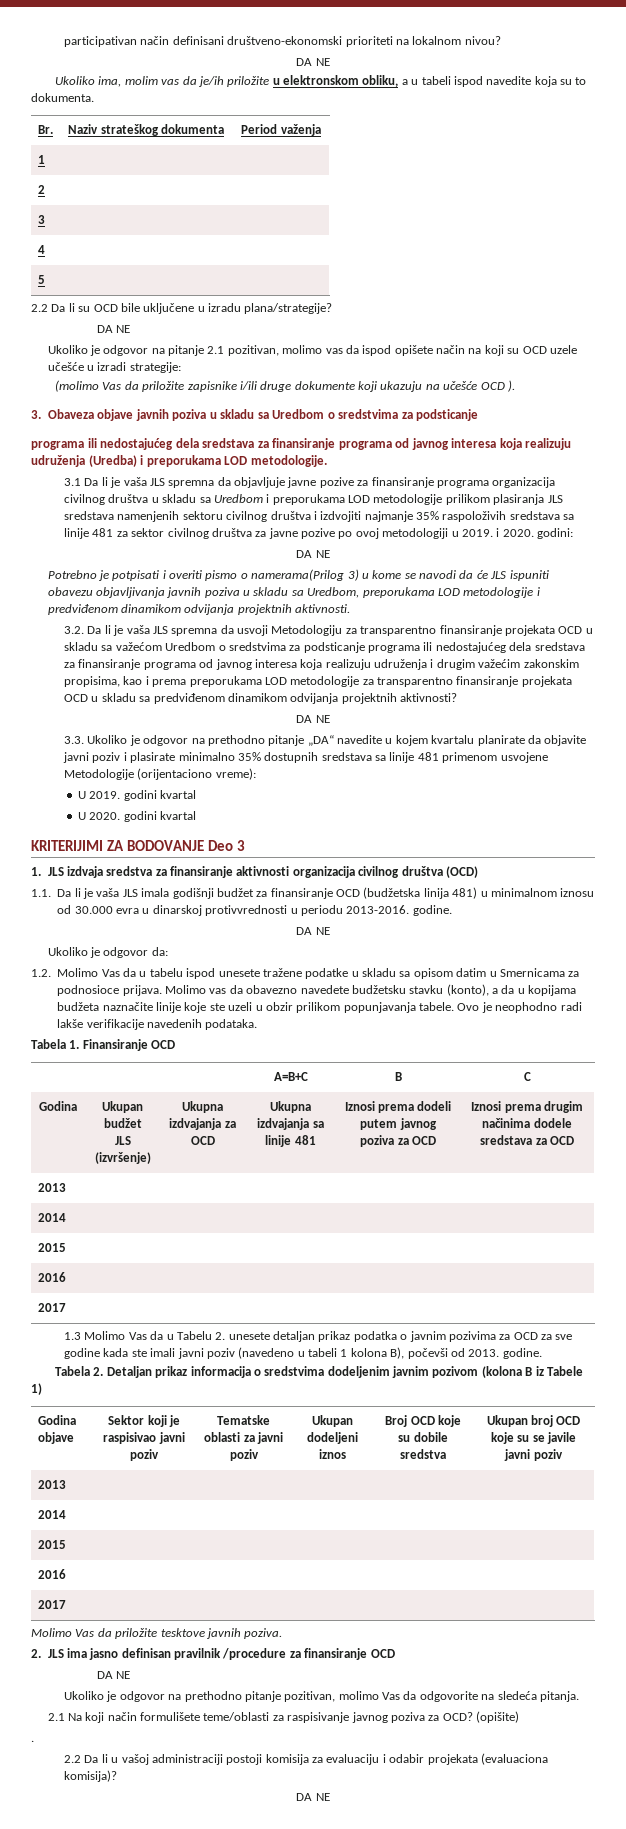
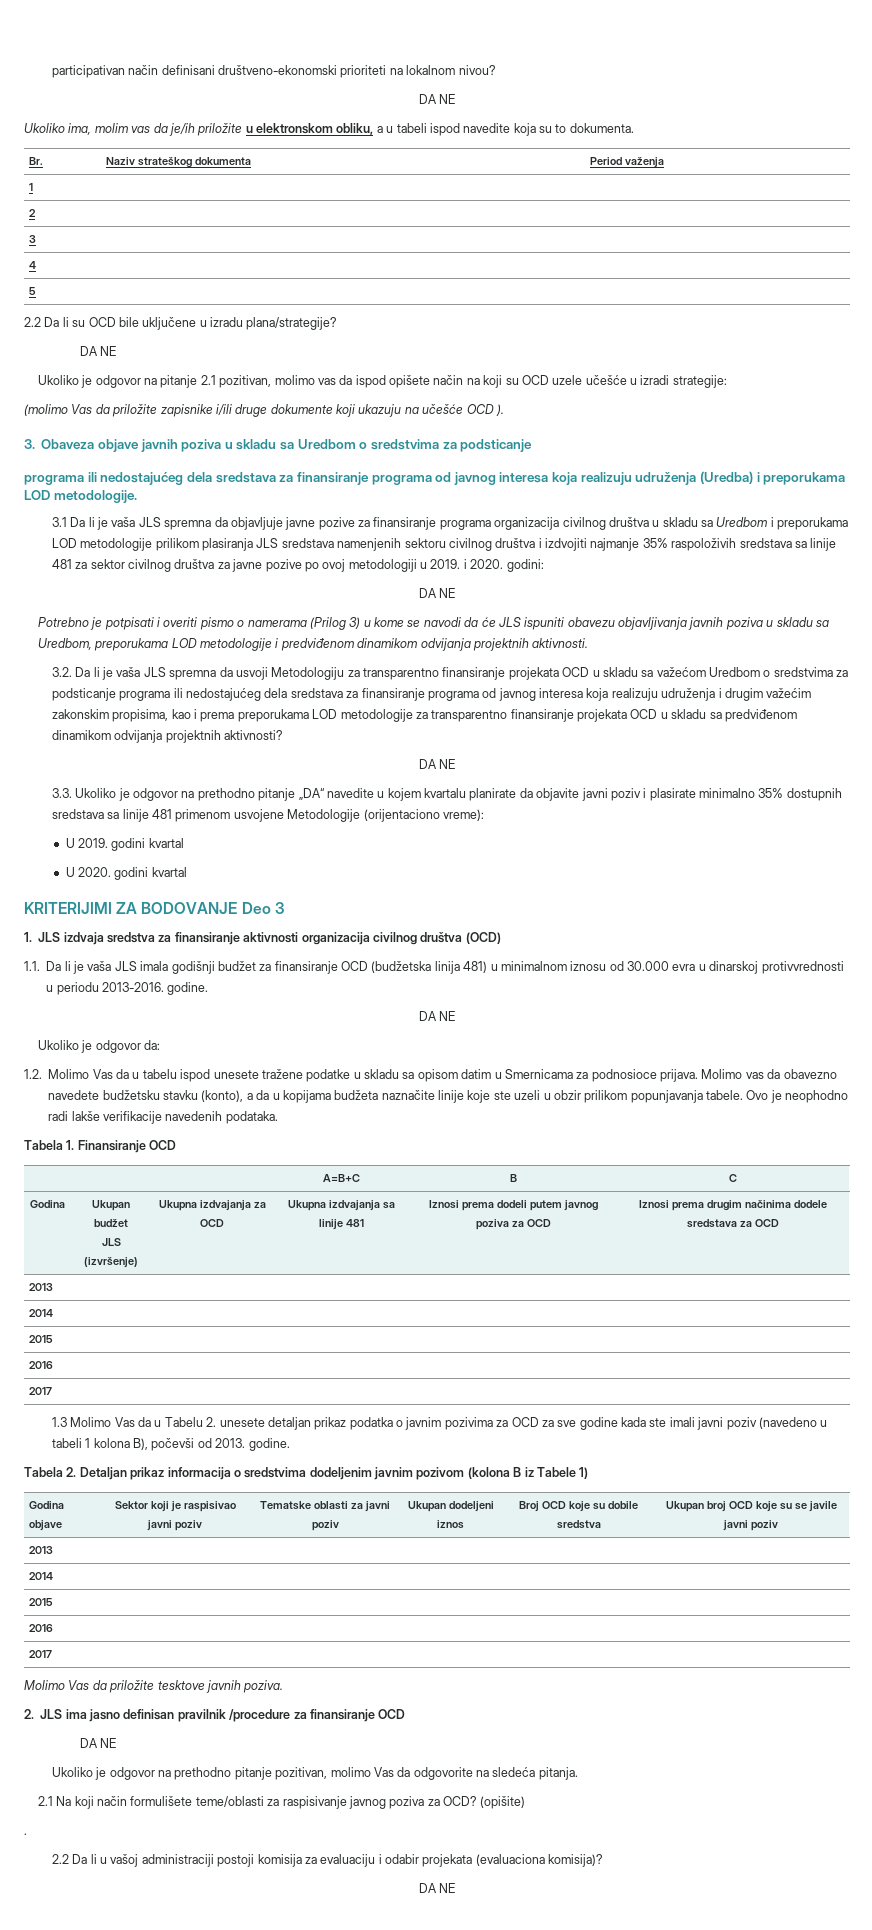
[251,569,345,581] namerama(Prilog -> [247,617,346,630] namerama (Prilog

